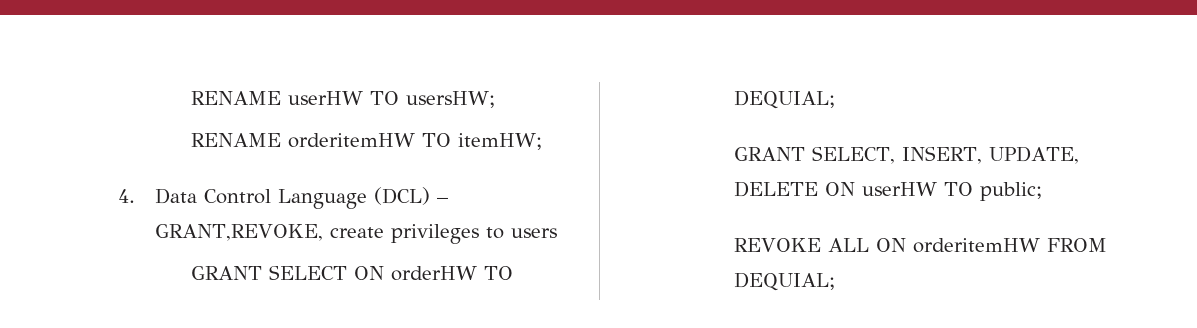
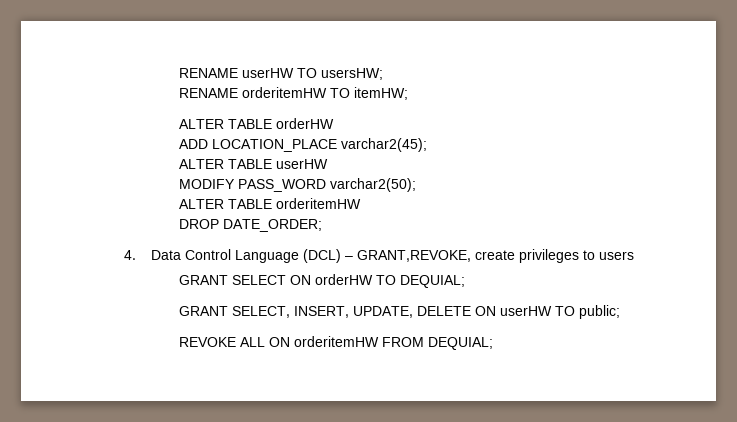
(543, 141) none -> [178,118,334,129] [178,138,427,152] [178,159,328,169] [178,178,416,192] [178,198,361,209] [178,219,322,232] // ALTER TABLE orderHW // ADD LOCATION_PLACE varchar2(45); // ALTER TABLE userHW // MODIFY PASS_WORD varchar2(50); // ALTER TABLE orderitemHW // DROP DATE_ORDER;

